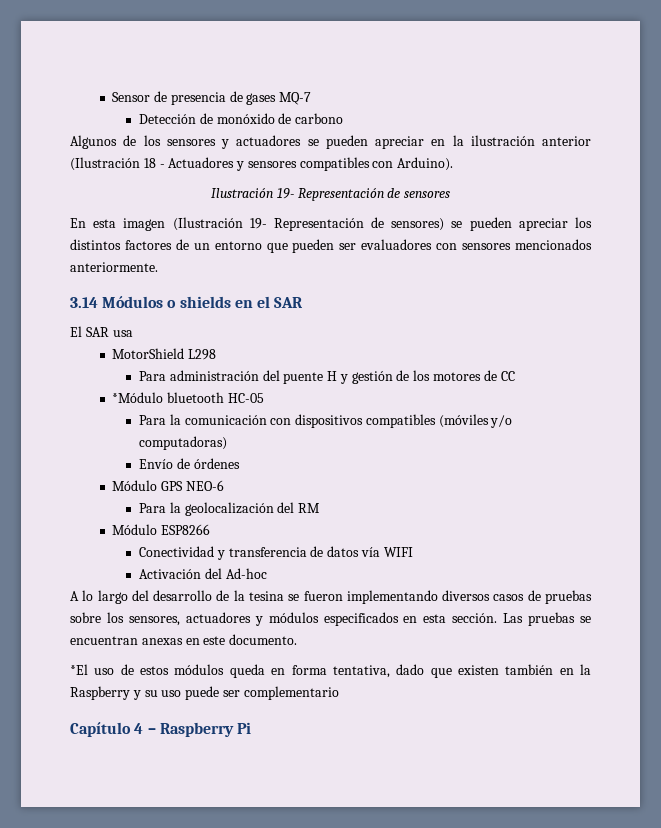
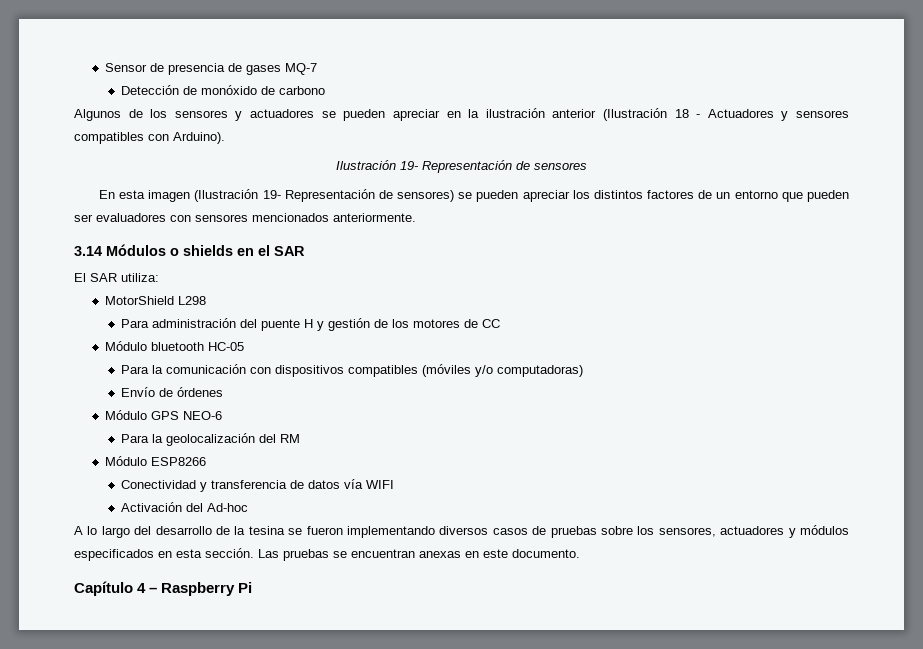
[112,330,133,337] usa -> [121,273,159,282] utiliza:
[112,392,164,403] *Módulo -> [104,341,147,351] Módulo
[70,664,591,678] [70,686,339,700] // *El uso de estos módulos queda en forma tentativa, dado que existen también en la Raspberry y su uso puede ser complementario -> (580, 553) none

